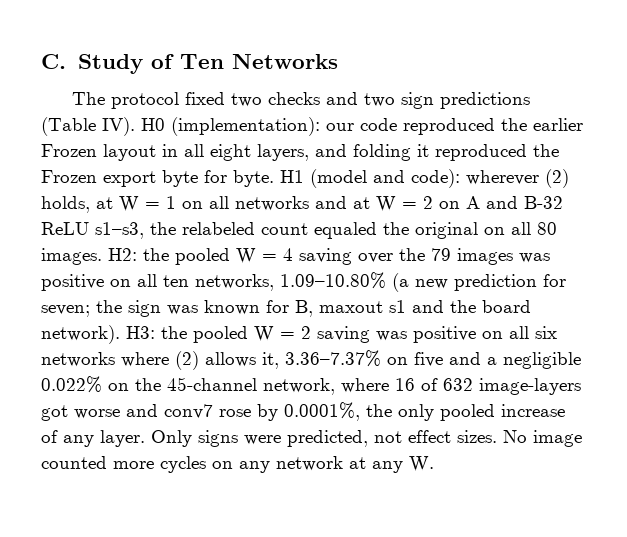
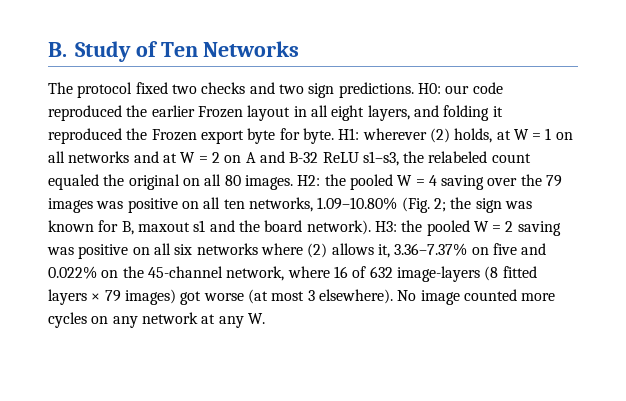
[41,54,66,69] C. -> [48,42,67,57] B.
[439,92,530,109] [41,117,320,136] predictions (Table IV). H0 (implementation): -> [338,82,441,98] predictions. H0:
[280,169,460,188] H1 (model and code): -> [338,128,360,140] H1:
[392,273,566,292] [41,305,90,317] (a new prediction for seven; -> [401,197,446,213] (Fig. 2;
[487,352,581,369] a negligible -> (547, 249) none
[41,402,565,421] [41,430,497,447] got worse and conv7 rose by 0.0001%, the only pooled increase of any layer. Only signs were predicted, not effect sizes. -> [484,266,537,281] [48,289,393,305] (8 fitted layers × 79 images) got worse (at most 3 elsewhere).

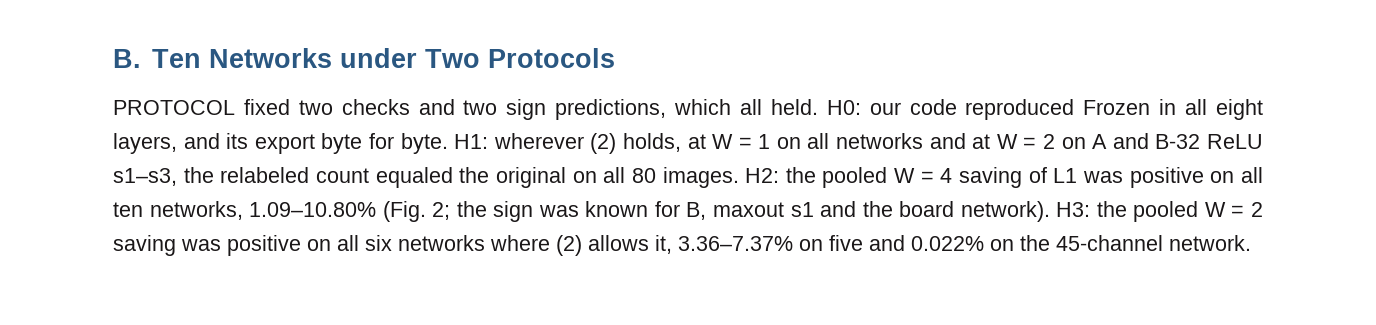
[75,41,158,62] Study of -> (141, 58) none
[48,82,133,98] // The protocol -> [339,48,615,68] [113,100,235,115] under Two Protocols // PROTOCOL
[338,82,503,98] [48,105,291,121] predictions. H0: our code reproduced the earlier Frozen layout -> [555,99,1151,120] predictions, which all held. H0: our code reproduced Frozen
[443,105,503,121] [48,128,197,144] folding it reproduced the Frozen -> [226,133,249,149] its
[487,174,563,187] [48,198,93,213] over the 79 images -> [1028,167,1078,183] of L1
[226,266,537,282] [48,289,556,305] [48,312,265,328] network, where 16 of 632 image-layers (8 fitted layers × 79 images) got worse (at most 3 elsewhere). No image counted more cycles on any network at any W. -> [1169,235,1251,251] network.

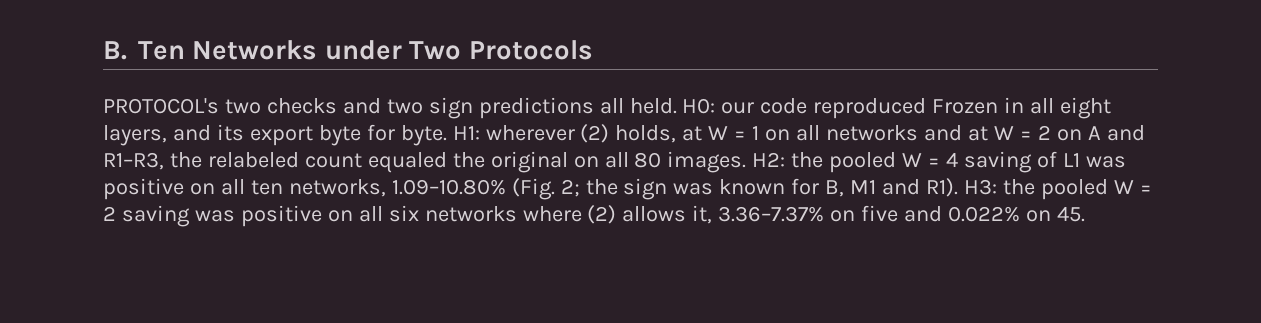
[113,99,290,115] PROTOCOL fixed -> [103,98,219,114] PROTOCOL's
[555,99,732,120] predictions, which -> [478,97,594,119] predictions
[1155,134,1264,149] [113,168,177,186] B-32 ReLU s1–s3, -> [103,152,164,170] R1–R3,
[713,201,1050,222] maxout s1 and the board network). -> [850,178,959,197] M1 and R1).
[1020,235,1251,251] the 45-channel network. -> [1056,206,1085,222] 45.

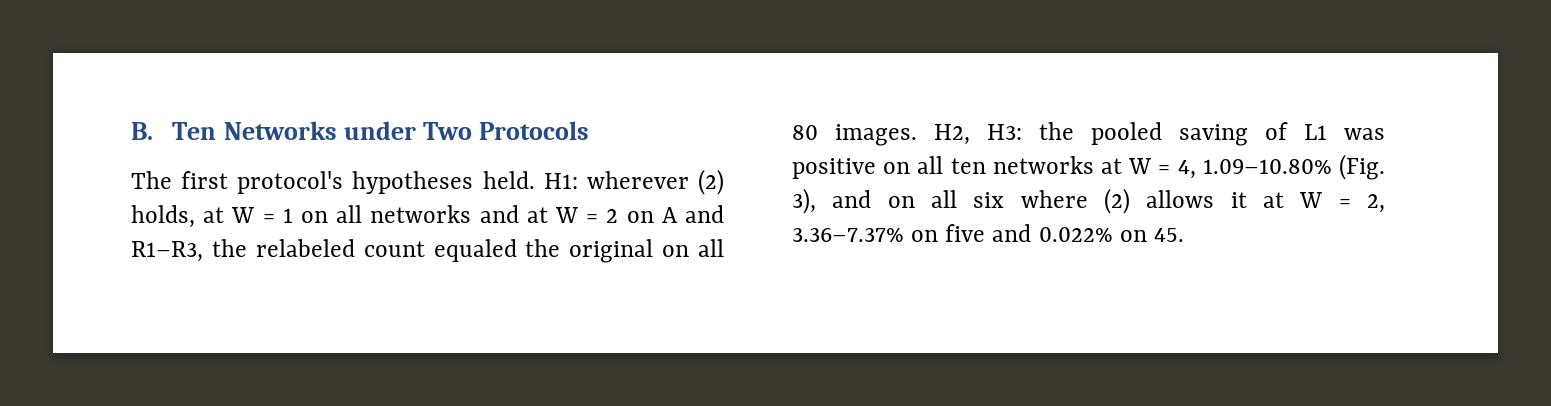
[103,97,1112,119] [103,124,447,146] PROTOCOL's two checks and two sign predictions all held. H0: our code reproduced Frozen in all eight layers, and its export byte for byte. -> [131,171,535,194] The first protocol's hypotheses held.
[752,152,959,173] H2: the pooled W = 4 -> [934,122,1162,145] H2, H3: the pooled
[288,178,1152,200] [103,205,322,227] networks, 1.09–10.80% (Fig. 2; the sign was known for B, M1 and R1). H3: the pooled W = 2 saving was positive -> [992,154,1385,180] [792,188,872,214] networks at W = 4, 1.09–10.80% (Fig. 3), and
[424,206,517,222] networks -> (1005, 200) none
[692,205,713,224] it, -> [1230,192,1385,213] it at W = 2,

